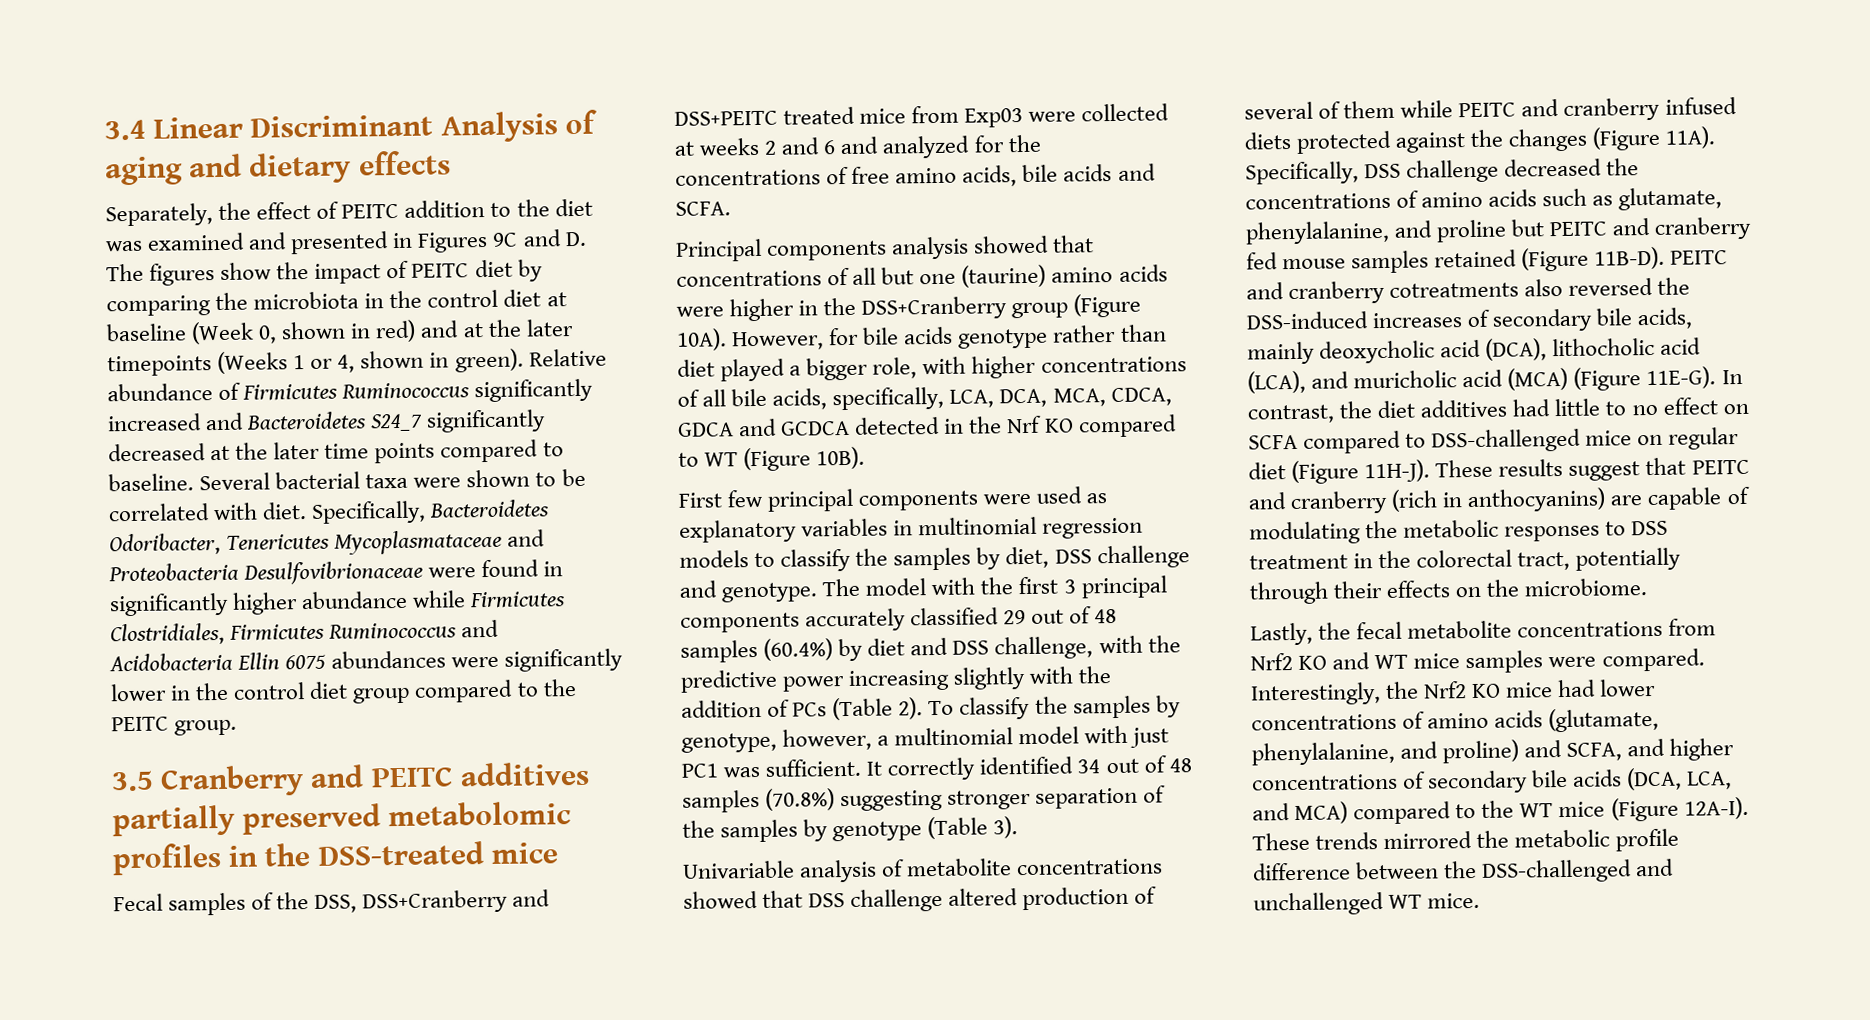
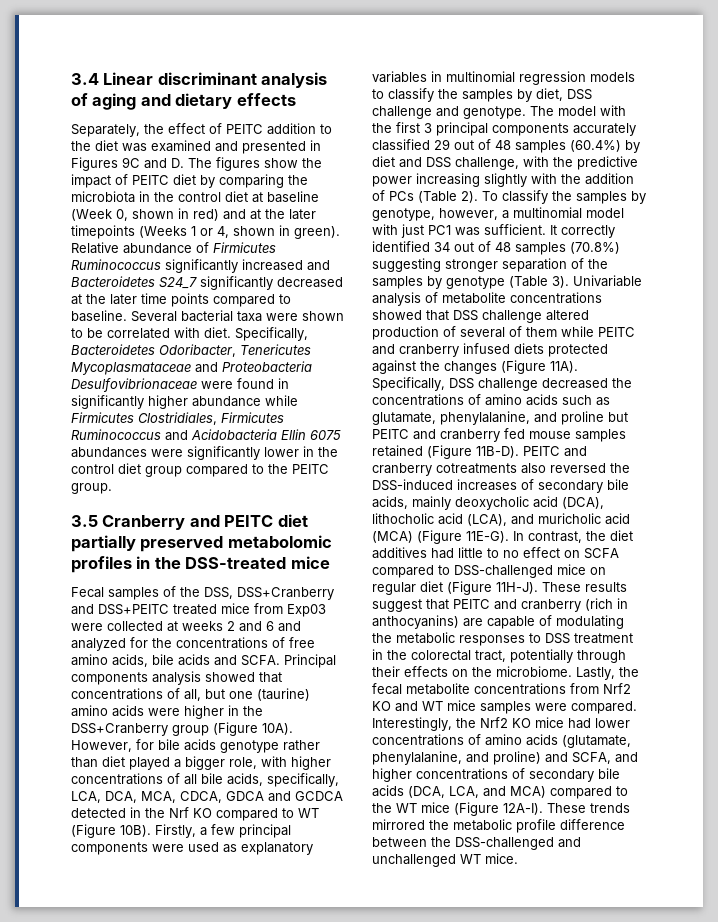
[250,111,558,143] Discriminant Analysis -> [157,72,328,88] discriminant analysis
[459,761,590,787] additives -> [277,514,308,527] diet
(731, 208) // -> (280, 660) none
[852,267,877,285] all -> [184,689,201,701] all,
[678,492,722,508] // First -> [155,824,207,838] Firstly, a
(1019, 827) // -> (569, 282) none
(1648, 587) // -> (572, 671) none

